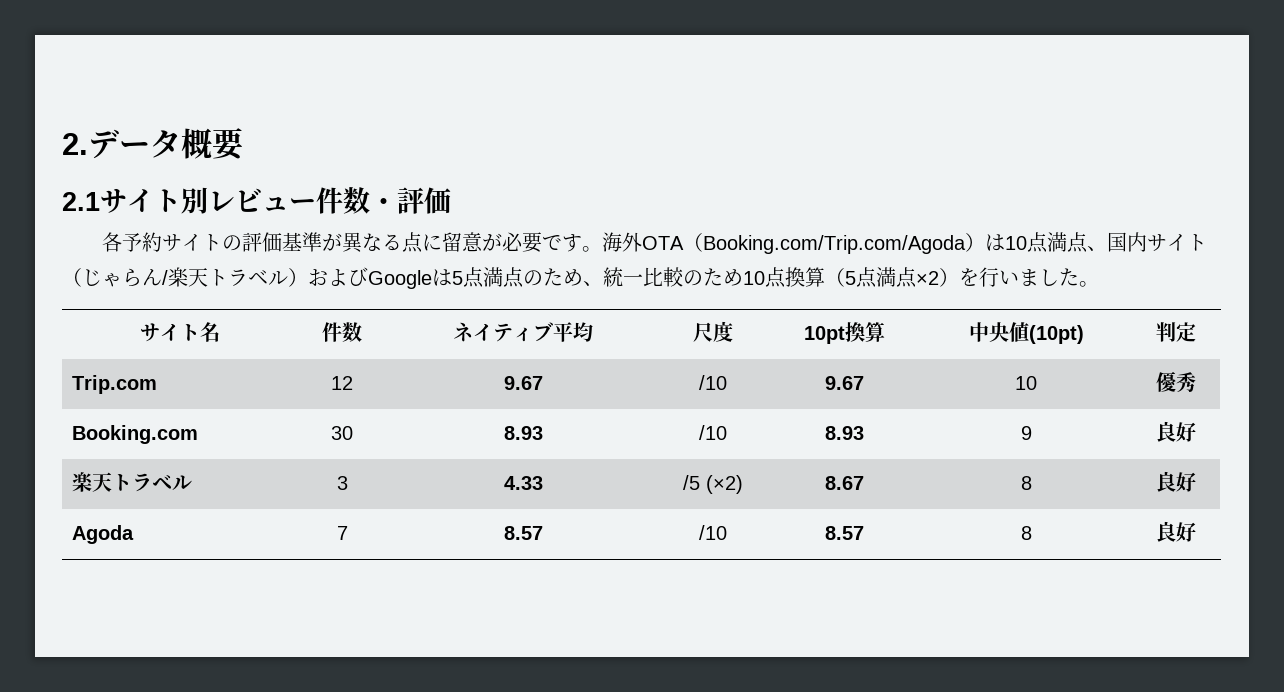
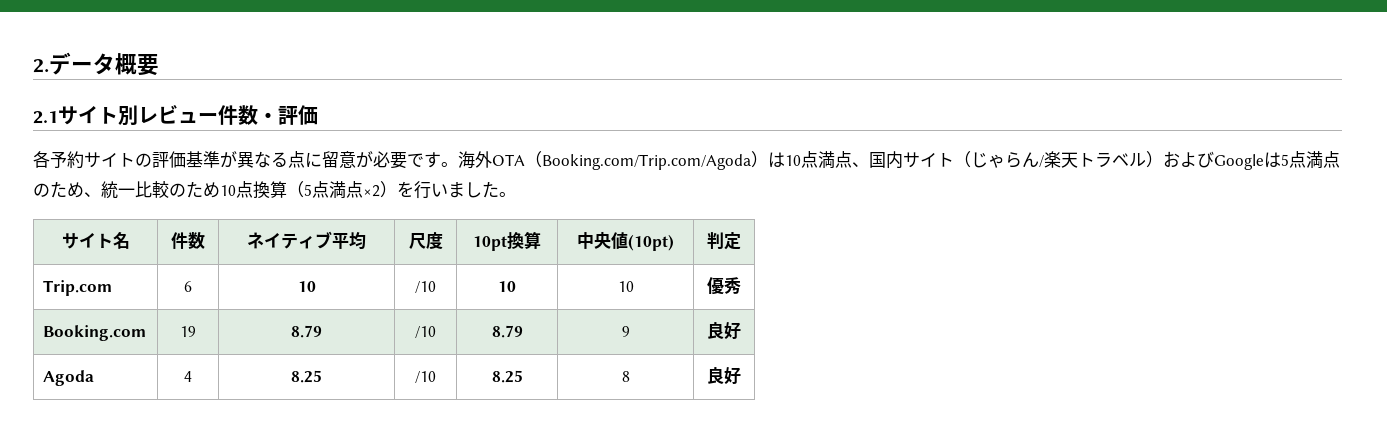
[331,376,353,390] [503,376,543,390] [698,375,727,390] [824,376,864,390] 12 | 9.67 | /10 | 9.67 -> [184,281,192,292] [297,281,316,292] [415,281,436,293] [498,281,516,292] 6 | 10 | /10 | 10
[331,426,353,440] [503,426,543,440] [698,425,727,440] [824,426,864,440] 30 | 8.93 | /10 | 8.93 -> [180,326,196,337] [291,325,322,338] [415,326,436,338] [491,325,523,338] 19 | 8.79 | /10 | 8.79
[71,472,192,492] [336,476,348,490] [503,476,543,490] [682,475,743,494] [824,476,864,490] [1020,476,1032,490] [1155,471,1196,492] [71,525,134,544] [336,526,348,540] [503,526,543,540] [698,525,727,540] [824,526,864,540] 楽天トラベル | 3 | 4.33 | /5 (×2) | 8.67 | 8 | 良好 // Agoda | 7 | 8.57 | /10 | 8.57 -> [43,370,95,386] [184,371,192,382] [291,370,322,383] [415,371,436,383] [491,370,523,383] Agoda | 4 | 8.25 | /10 | 8.25

